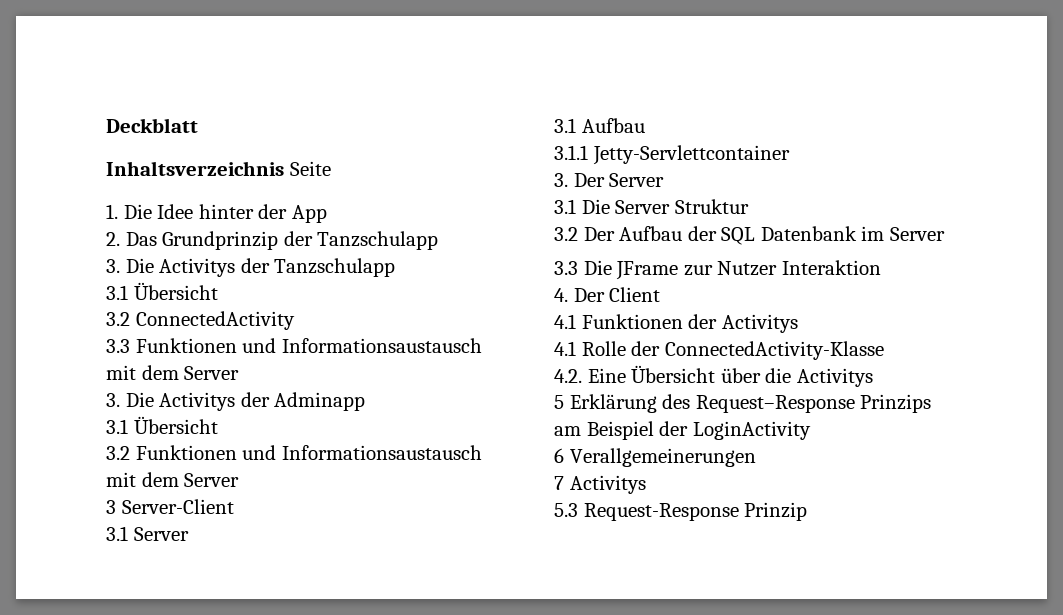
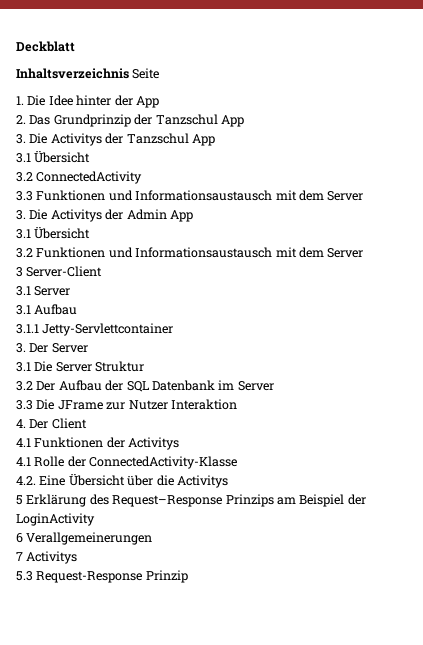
[317,231,439,250] [106,258,396,277] Tanzschulapp // 3. Die Activitys der Tanzschulapp -> [155,114,244,127] [16,133,215,146] Tanzschul App // 3. Die Activitys der Tanzschul App
[274,392,366,411] Adminapp -> [126,209,193,222] Admin App

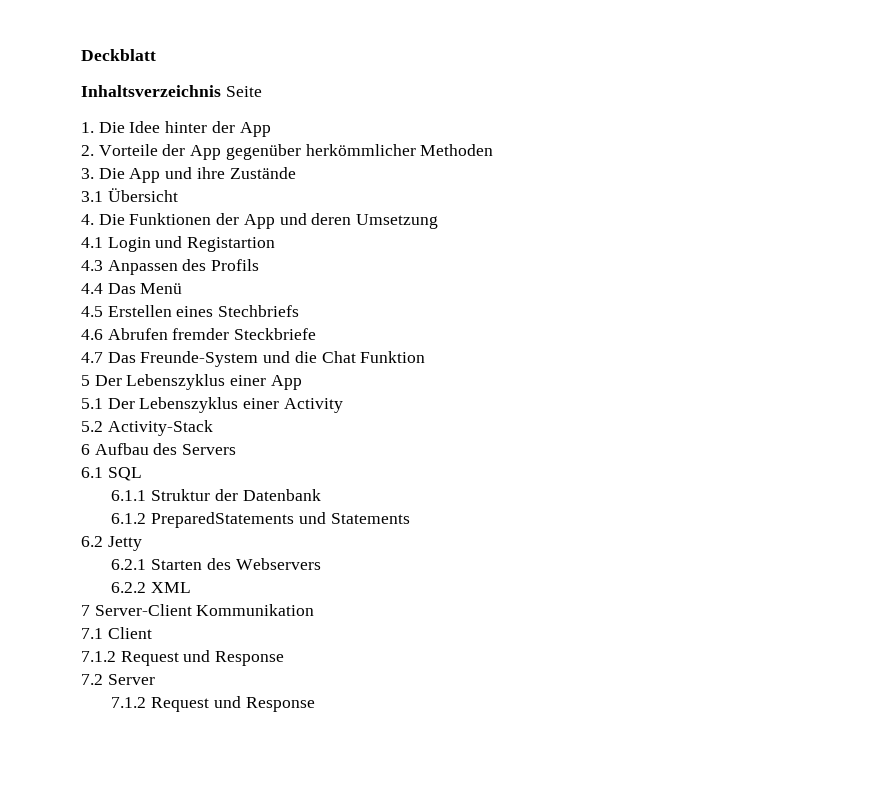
[29,114,244,127] [16,133,215,146] [16,151,91,163] [16,171,143,184] [16,190,364,201] [16,209,193,222] [16,227,91,239] [16,247,364,258] [16,266,103,277] [16,286,71,296] [16,304,78,315] [16,323,174,336] [16,343,88,353] [16,361,145,372] [16,380,274,392] [16,399,237,410] [16,418,87,429] [16,437,180,450] [16,456,238,469] [16,474,228,488] [16,494,366,507] [16,513,95,526] [16,532,153,545] [16,551,78,564] [16,570,188,583] Das Grundprinzip der Tanzschul App // 3. Die Activitys der Tanzschul App // 3.1 Übersicht // 3.2 ConnectedActivity // 3.3 Funktionen und Informationsaustausch mit dem Server // 3. Die Activitys der Admin App // 3.1 Übersicht // 3.2 Funktionen und Informationsaustausch mit dem Server // 3 Server-Client // 3.1 Server // 3.1 Aufbau // 3.1.1 Jetty-Servlettcontainer // 3. Der Server // 3.1 Die Server Struktur // 3.2 Der Aufbau der SQL Datenbank im Server // 3.3 Die JFrame zur Nutzer Interaktion // 4. Der Client // 4.1 Funktionen der Activitys // 4.1 Rolle der ConnectedActivity-Klasse // 4.2. Eine Übersicht über die Activitys // 5 Erklärung des Request–Response Prinzips am Beispiel der LoginActivity // 6 Verallgemeinerungen // 7 Activitys // 5.3 Request-Response Prinzip -> [98,144,494,160] [81,167,296,183] [81,188,178,202] [81,213,439,229] [81,236,276,252] [81,259,260,275] [81,283,183,294] [81,305,300,317] [81,328,317,340] [81,351,426,367] [81,374,302,390] [81,397,343,413] [81,420,213,436] [81,443,237,455] [81,467,142,481] [111,489,321,501] [111,512,410,528] [81,536,142,551] [111,558,321,570] [111,582,192,593] [81,604,315,616] [81,627,152,639] [81,650,285,666] [81,674,155,685] [111,696,315,712] Vorteile der App gegenüber herkömmlicher Methoden // 3. Die App und ihre Zustände // 3.1 Übersicht // 4. Die Funktionen der App und deren Umsetzung // 4.1 Login und Registartion // 4.3 Anpassen des Profils // 4.4 Das Menü // 4.5 Erstellen eines Stechbriefs // 4.6 Abrufen fremder Steckbriefe // 4.7 Das Freunde-System und die Chat Funktion // 5 Der Lebenszyklus einer App // 5.1 Der Lebenszyklus einer Activity // 5.2 Activity-Stack // 6 Aufbau des Servers // 6.1 SQL // 6.1.1 Struktur der Datenbank // 6.1.2 PreparedStatements und Statements // 6.2 Jetty // 6.2.1 Starten des Webservers // 6.2.2 XML // 7 Server-Client Kommunikation // 7.1 Client // 7.1.2 Request und Response // 7.2 Server // 7.1.2 Request und Response

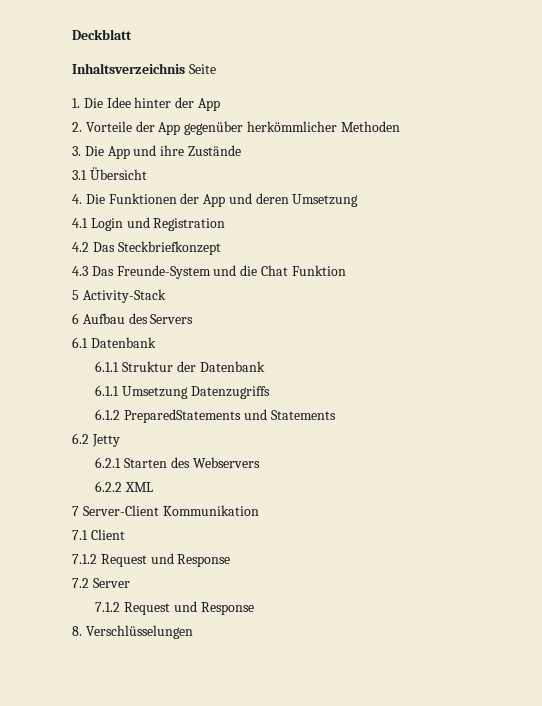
[187,237,276,252] [81,259,260,275] [81,283,183,294] [81,305,300,317] [81,328,317,340] [81,352,103,363] Registartion // 4.3 Anpassen des Profils // 4.4 Das Menü // 4.5 Erstellen eines Stechbriefs // 4.6 Abrufen fremder Steckbriefe // 4.7 -> [153,218,226,231] [72,241,221,255] [72,266,88,276] Registration // 4.2 Das Steckbriefkonzept // 4.3
[94,374,302,390] [81,397,343,413] [81,421,103,432] Der Lebenszyklus einer App // 5.1 Der Lebenszyklus einer Activity // 5.2 -> (79, 295) none
[107,467,142,481] SQL -> [90,337,156,348] Datenbank
(321, 495) none -> [95,385,270,399] // 6.1.1 Umsetzung Datenzugriffs
(315, 704) none -> [72,625,193,639] // 8. Verschlüsselungen

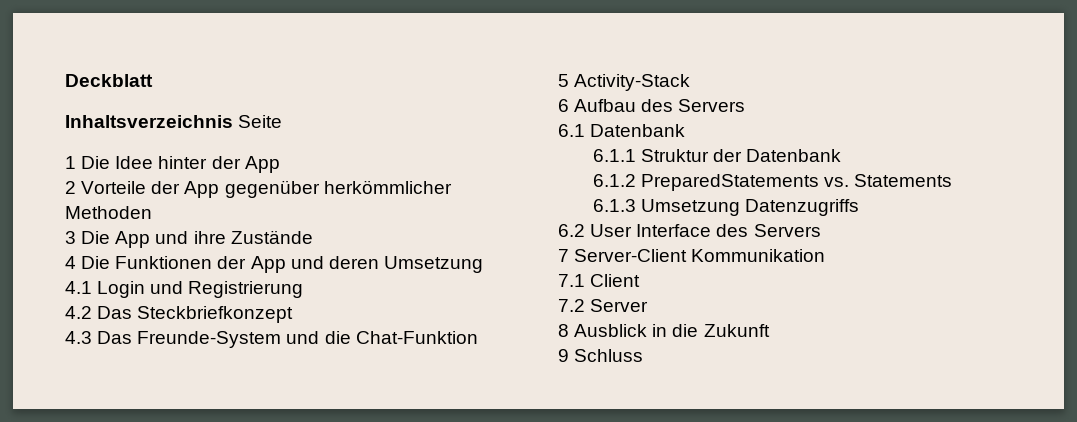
[72,98,80,108] 1. -> [65,156,76,169] 1
[72,122,82,132] 2. -> [65,181,76,194] 2
[72,146,81,156] 3. -> [65,231,76,244] 3
[72,167,147,180] [72,194,82,204] 3.1 Übersicht // 4. -> [65,256,76,269] 4
[153,218,226,231] Registration -> [188,281,304,298] Registrierung
[260,265,346,276] Chat Funktion -> [355,331,478,344] Chat-Funktion
[95,385,270,399] [95,409,336,423] [72,433,120,447] [95,457,260,468] [95,481,154,492] 6.1.1 Umsetzung Datenzugriffs // 6.1.2 PreparedStatements und Statements // 6.2 Jetty // 6.2.1 Starten des Webservers // 6.2.2 XML -> [593,174,953,191] [593,199,860,216] [558,224,821,237] 6.1.2 PreparedStatements vs. Statements // 6.1.3 Umsetzung Datenzugriffs // 6.2 User Interface des Servers
[72,553,231,567] [72,578,130,588] [95,601,254,615] [72,625,193,639] 7.1.2 Request und Response // 7.2 Server // 7.1.2 Request und Response // 8. Verschlüsselungen -> [558,299,649,312] [558,324,770,337] [558,349,644,362] 7.2 Server // 8 Ausblick in die Zukunft // 9 Schluss

